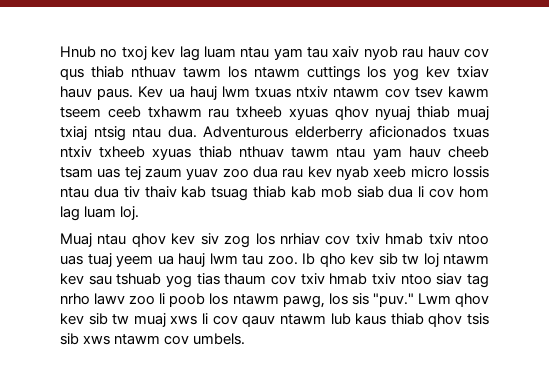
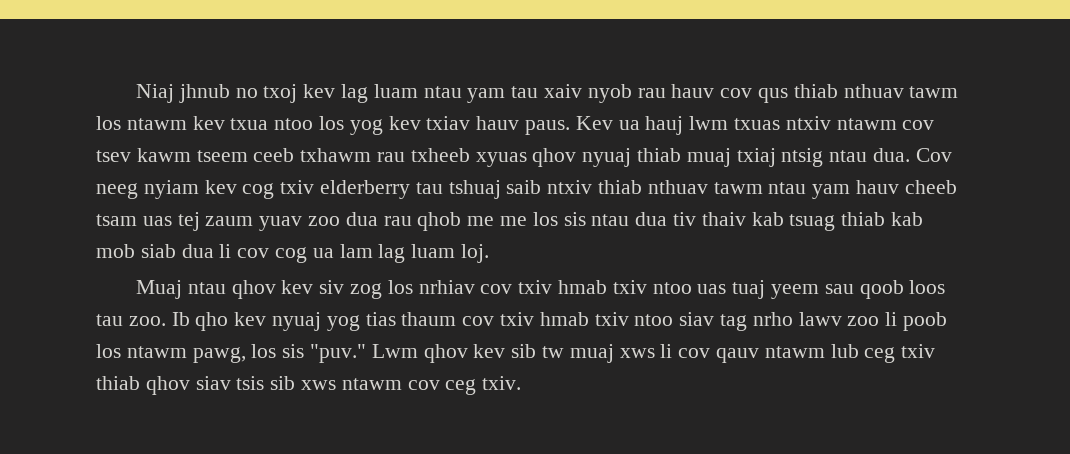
[60,46,96,58] Hnub -> [135,84,230,103] Niaj jhnub
[307,66,360,81] cuttings -> [192,116,314,130] kev txua ntoo
[203,125,489,140] [60,146,192,160] Adventurous elderberry aficionados txuas ntxiv txheeb xyuas -> [915,148,952,162] [96,180,593,199] Cov neeg nyiam kev cog txiv elderberry tau tshuaj saib ntxiv
[307,166,489,180] kev nyab xeeb micro lossis -> [417,212,586,231] qhob me me los sis
[459,186,490,198] hom -> [275,244,373,263] cog ua lam
[157,253,238,267] ua hauj lwm -> [824,280,946,299] sau qoob loos
[378,253,489,267] [60,273,162,285] sib tw loj ntawm kev sau tshuab -> [272,312,322,331] nyuaj
[355,313,387,325] kaus -> [864,344,936,363] ceg txiv
(463, 320) none -> [195,376,231,390] siav
[193,333,246,345] umbels. -> [445,376,522,395] ceg txiv.

